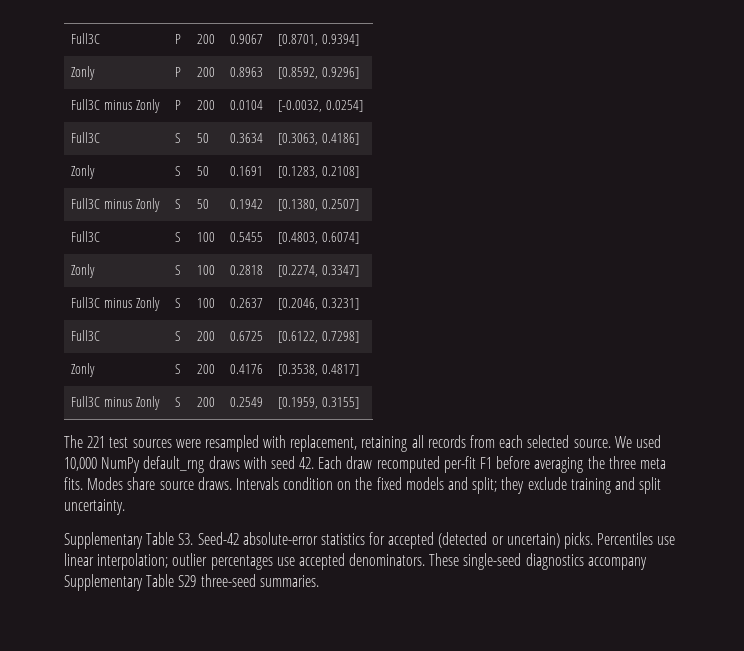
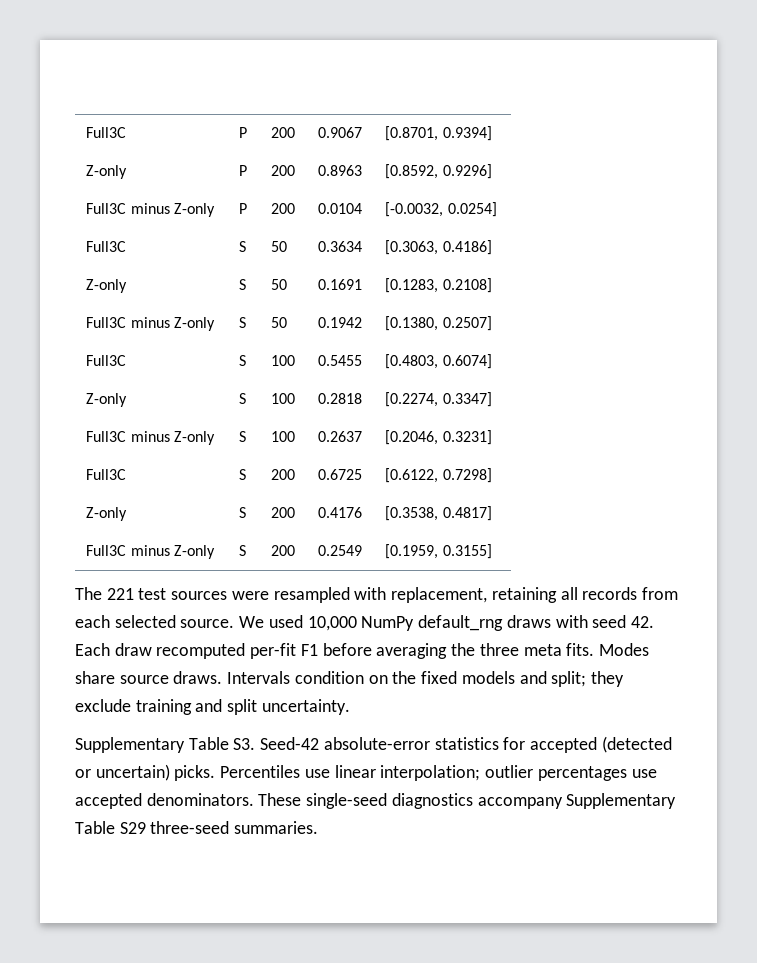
[71,66,96,80] Zonly -> [86,165,128,179] Z-only
[135,99,160,113] Zonly -> [173,203,215,217] Z-only
[71,165,96,179] Zonly -> [86,279,128,293] Z-only
[135,198,160,212] Zonly -> [173,317,215,331] Z-only
[71,264,96,278] Zonly -> [86,393,128,407] Z-only
[135,297,160,311] Zonly -> [173,431,215,445] Z-only
[71,363,96,377] Zonly -> [86,507,128,521] Z-only
[135,396,160,410] Zonly -> [173,545,215,559] Z-only

